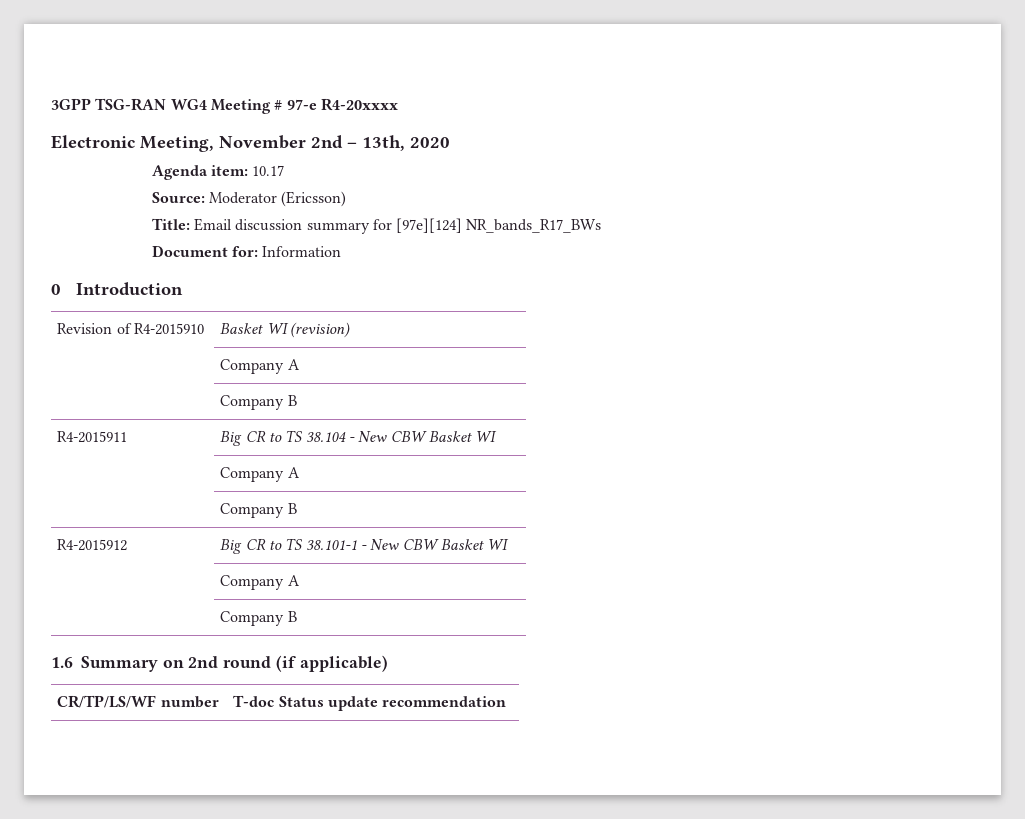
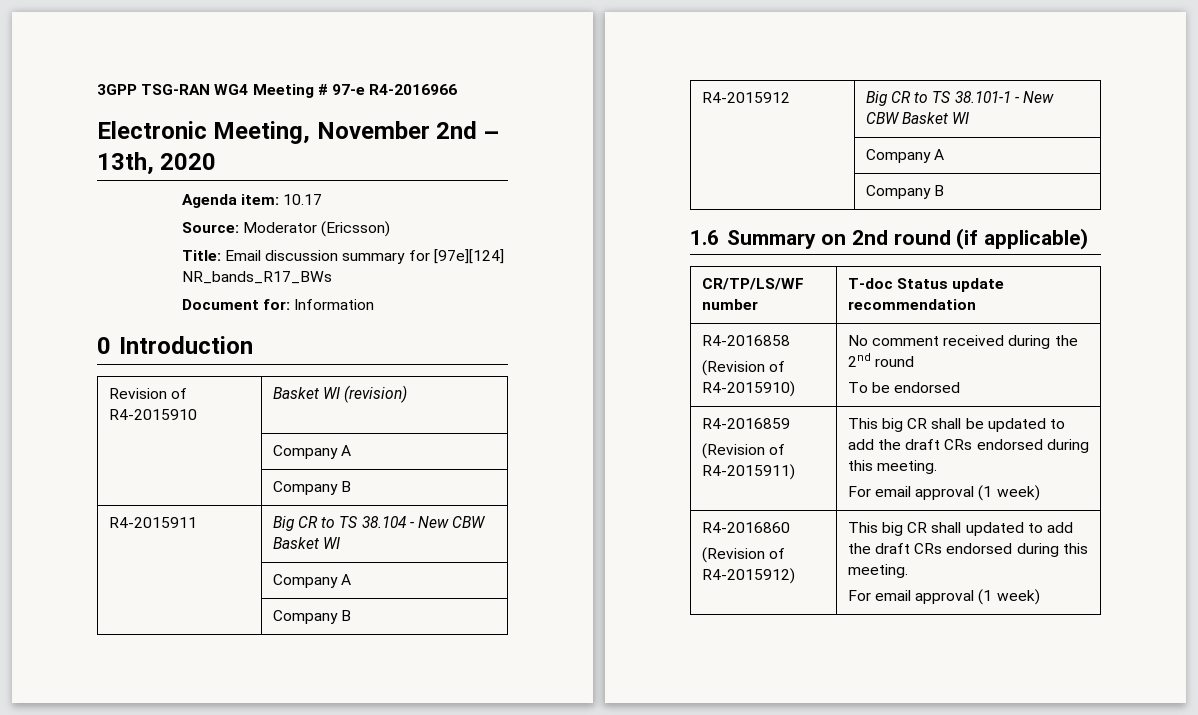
[320,98,398,111] R4-20xxxx -> [369,84,458,95] R4-2016966
(507, 701) none -> [701,335,790,346] [701,360,786,376] [701,381,795,397] [847,335,1078,349] [847,353,915,367] [847,382,961,393] [701,418,790,429] [701,443,786,459] [701,464,795,480] [847,418,1066,432] [847,439,1089,453] [847,460,938,474] [847,485,1040,501] [701,522,790,533] [701,547,786,563] [701,568,795,584] [847,522,1074,536] [847,543,1088,557] [847,564,908,578] [847,589,1040,605] // R4-2016858 // (Revision of R4-2015910) | No comment received during the 2nd round // To be endorsed // R4-2016859 // (Revision of R4-2015911) | This big CR shall be updated to add the draft CRs endorsed during this meeting. // For email approval (1 week) // R4-2016860 // (Revision of R4-2015912) | This big CR shall updated to add the draft CRs endorsed during this meeting. // For email approval (1 week)

